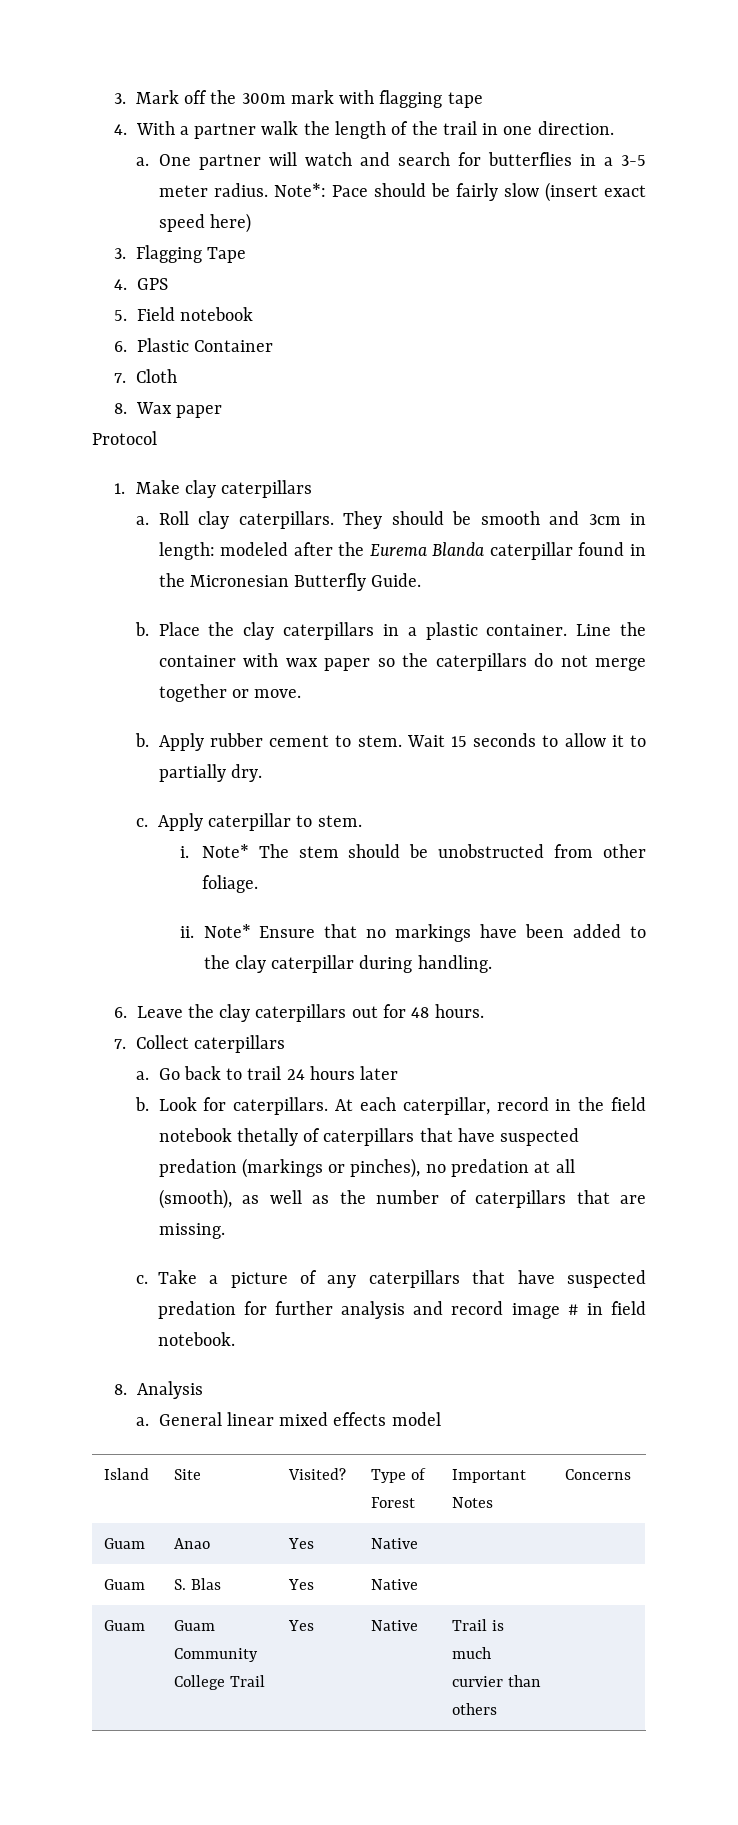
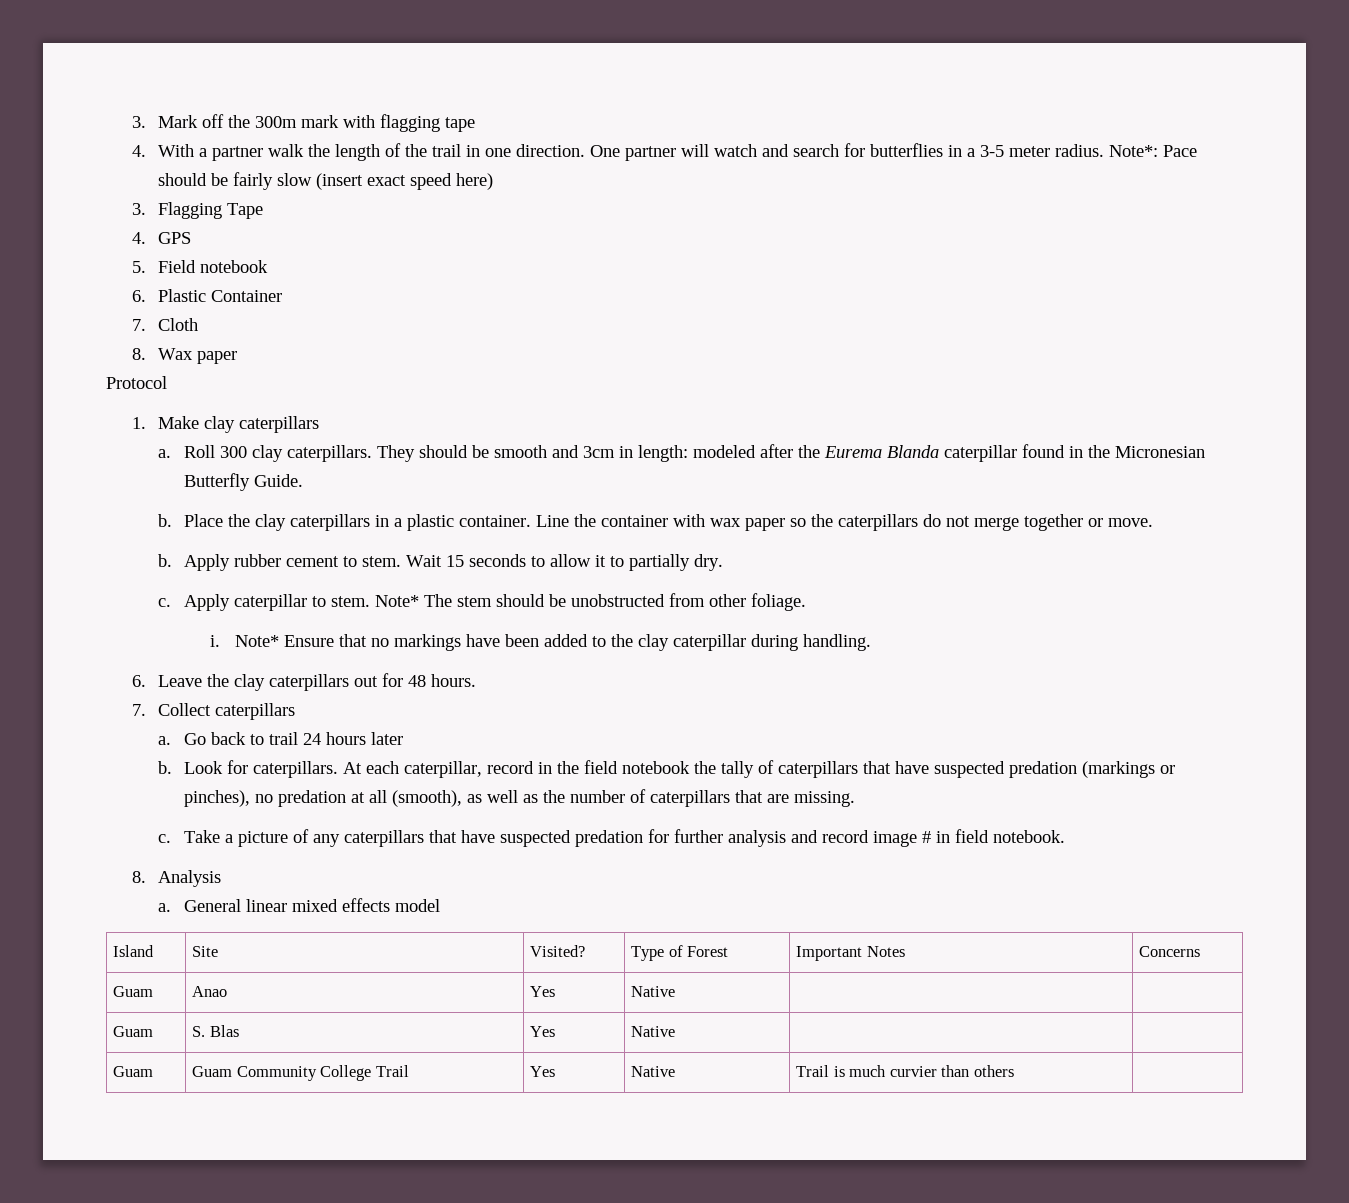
[135,157,149,166] // a. -> (585, 150) none
(189, 518) none -> [219,446,247,458] 300
[179,846,189,858] // i. -> (370, 601) none
[179,926,194,938] ii. -> [209,635,220,647] i.
[236,1128,298,1146] thetally -> [693,761,754,778] the tally

